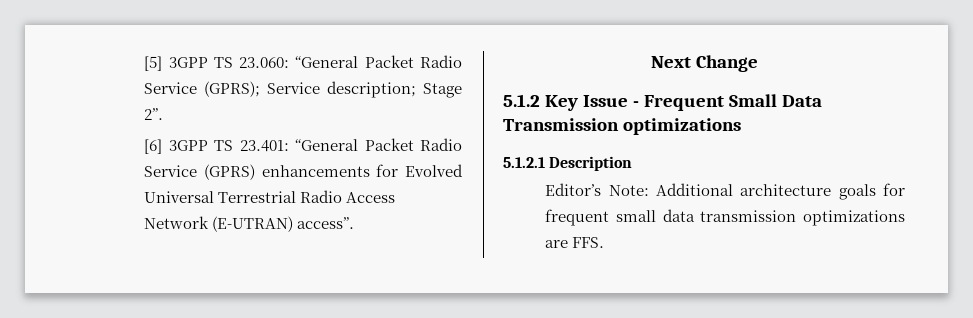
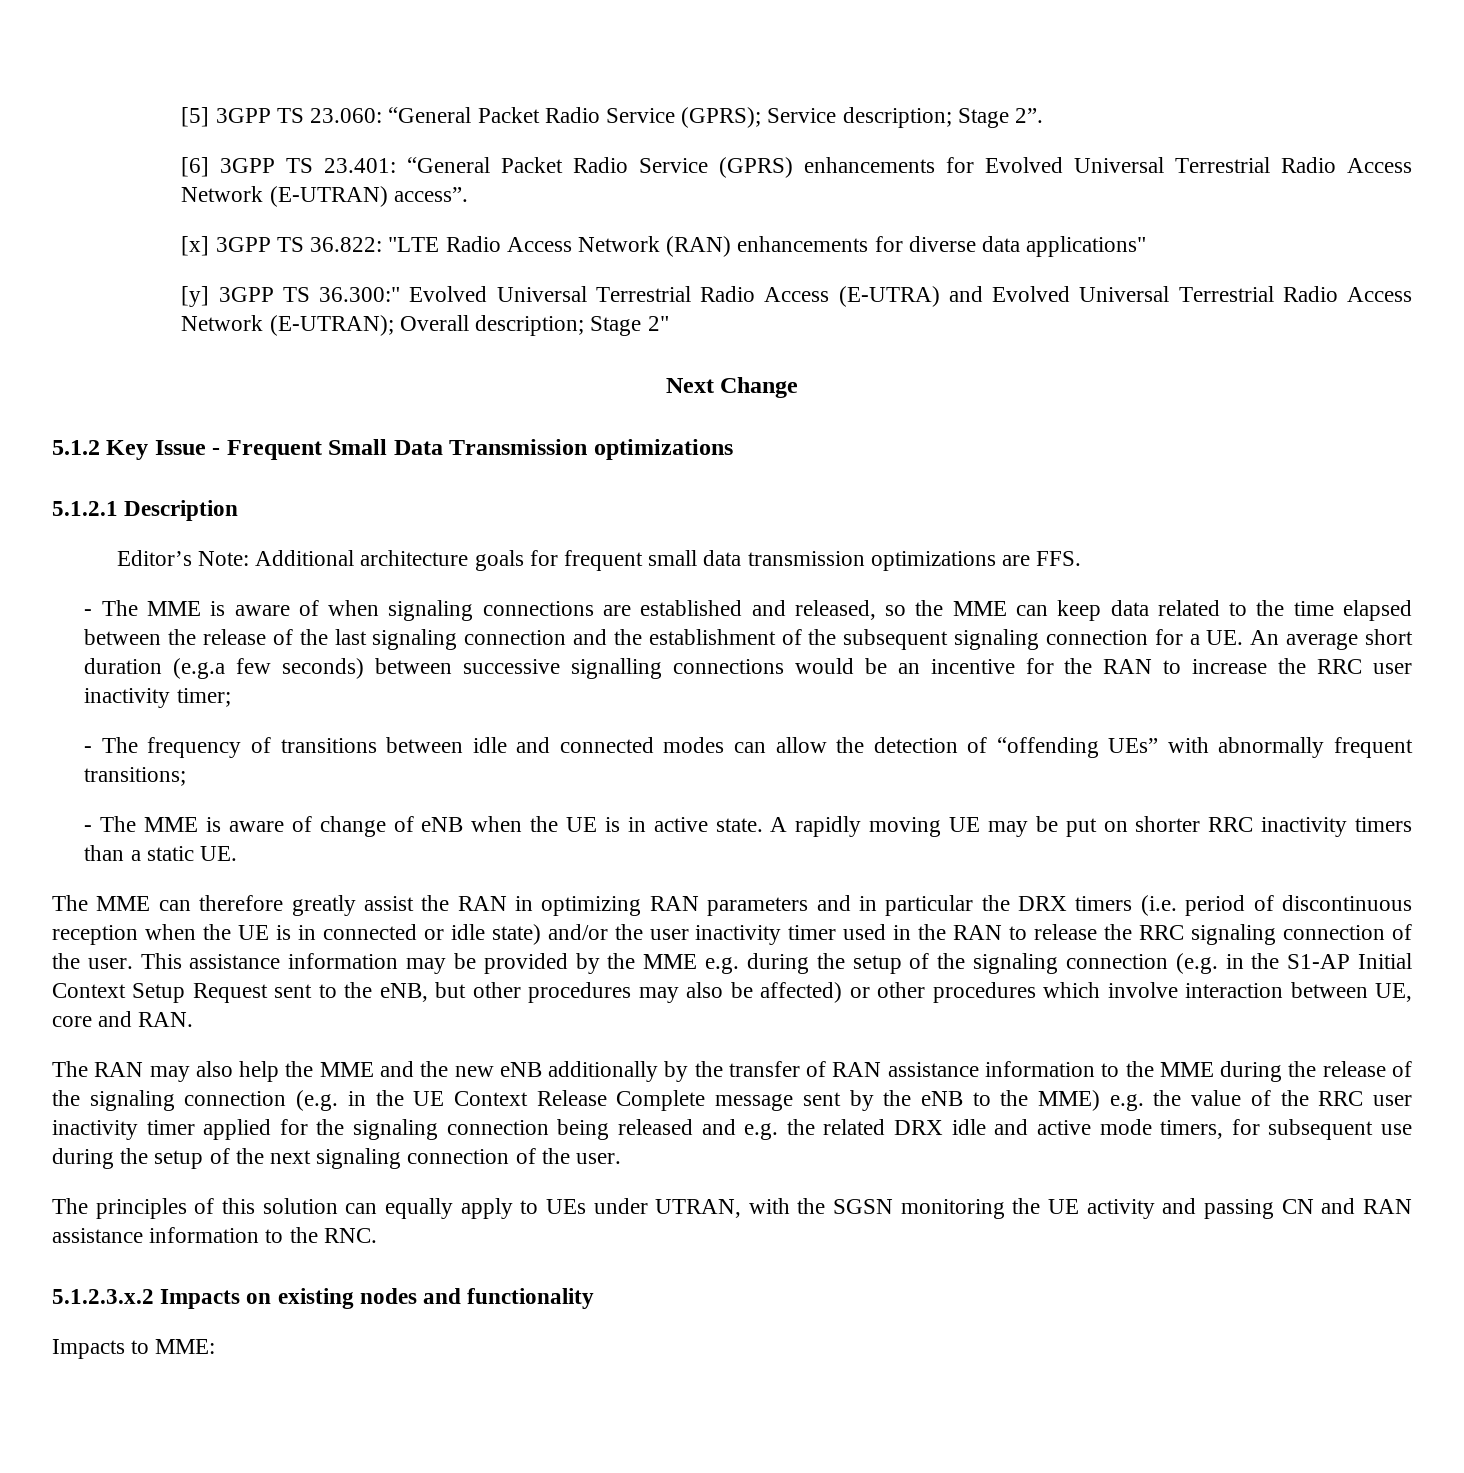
(355, 223) none -> [181,236,1147,257] [181,286,1412,307] [181,315,669,336] // [x] 3GPP TS 36.822: "LTE Radio Access Network (RAN) enhancements for diverse data applications" // [y] 3GPP TS 36.300:" Evolved Universal Terrestrial Radio Access (E-UTRA) and Evolved Universal Terrestrial Radio Access Network (E-UTRAN); Overall description; Stage 2"
(605, 242) none -> [84,600,1413,621] [84,629,1413,650] [84,658,1412,679] [84,688,231,708] [84,737,1413,758] [84,767,187,786] [84,816,1412,837] [84,845,238,861] [52,895,1412,916] [52,924,1413,945] [52,953,1413,974] [52,982,1412,1003] [52,1011,194,1027] [52,1061,1412,1082] [52,1090,1412,1111] [52,1119,1412,1140] [52,1148,622,1169] [52,1198,1413,1219] [52,1227,377,1243] [52,1288,595,1309] [52,1339,216,1359] // - The MME is aware of when signaling connections are established and released, so the MME can keep data related to the time elapsed between the release of the last signaling connection and the establishment of the subsequent signaling connection for a UE. An average short duration (e.g.a few seconds) between successive signalling connections would be an incentive for the RAN to increase the RRC user inactivity timer; // - The frequency of transitions between idle and connected modes can allow the detection of “offending UEs” with abnormally frequent transitions; // - The MME is aware of change of eNB when the UE is in active state. A rapidly moving UE may be put on shorter RRC inactivity timers than a static UE. // The MME can therefore greatly assist the RAN in optimizing RAN parameters and in particular the DRX timers (i.e. period of discontinuous reception when the UE is in connected or idle state) and/or the user inactivity timer used in the RAN to release the RRC signaling connection of the user. This assistance information may be provided by the MME e.g. during the setup of the signaling connection (e.g. in the S1-AP Initial Context Setup Request sent to the eNB, but other procedures may also be affected) or other procedures which involve interaction between UE, core and RAN. // The RAN may also help the MME and the new eNB additionally by the transfer of RAN assistance information to the MME during the release of the signaling connection (e.g. in the UE Context Release Complete message sent by the eNB to the MME) e.g. the value of the RRC user inactivity timer applied for the signaling connection being released and e.g. the related DRX idle and active mode timers, for subsequent use during the setup of the next signaling connection of the user. // The principles of this solution can equally apply to UEs under UTRAN, with the SGSN monitoring the UE activity and passing CN and RAN assistance information to the RNC. // 5.1.2.3.x.2 Impacts on existing nodes and functionality // Impacts to MME:

